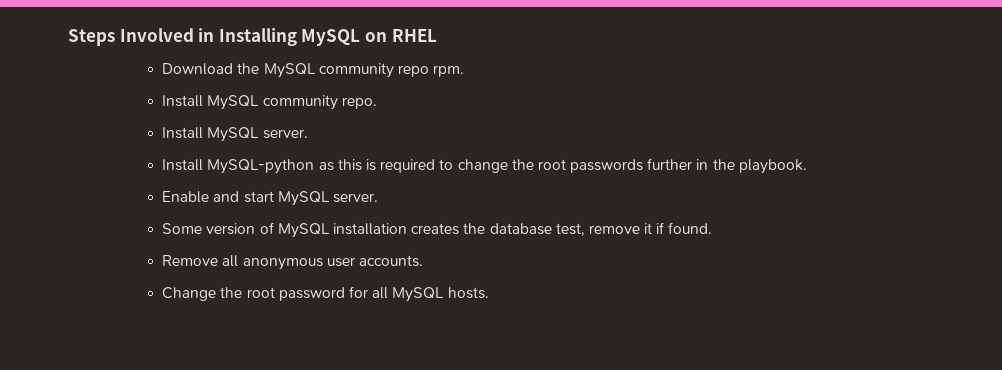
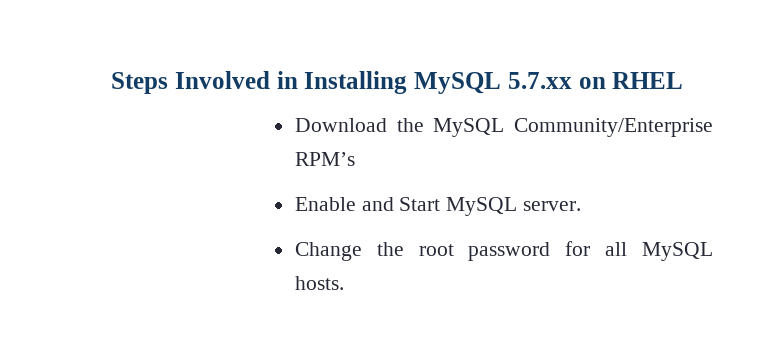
(361, 37) none -> [507,72,572,89] 5.7.xx
[318,63,465,78] [162,95,377,110] [162,127,308,142] [162,158,807,174] community repo rpm. // Install MySQL community repo. // Install MySQL server. // Install MySQL-python as this is required to change the root passwords further in the playbook. -> [514,118,713,137] [294,152,355,166] Community/Enterprise RPM’s
[243,191,378,206] [162,222,713,238] [162,255,423,270] start MySQL server. // Some version of MySQL installation creates the database test, remove it if found. // Remove all anonymous user accounts. -> [399,197,582,216] Start MySQL server.

